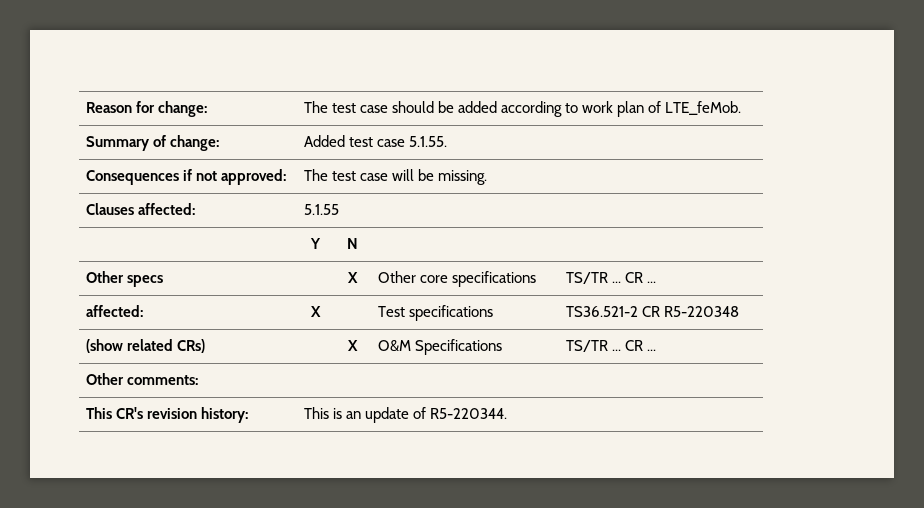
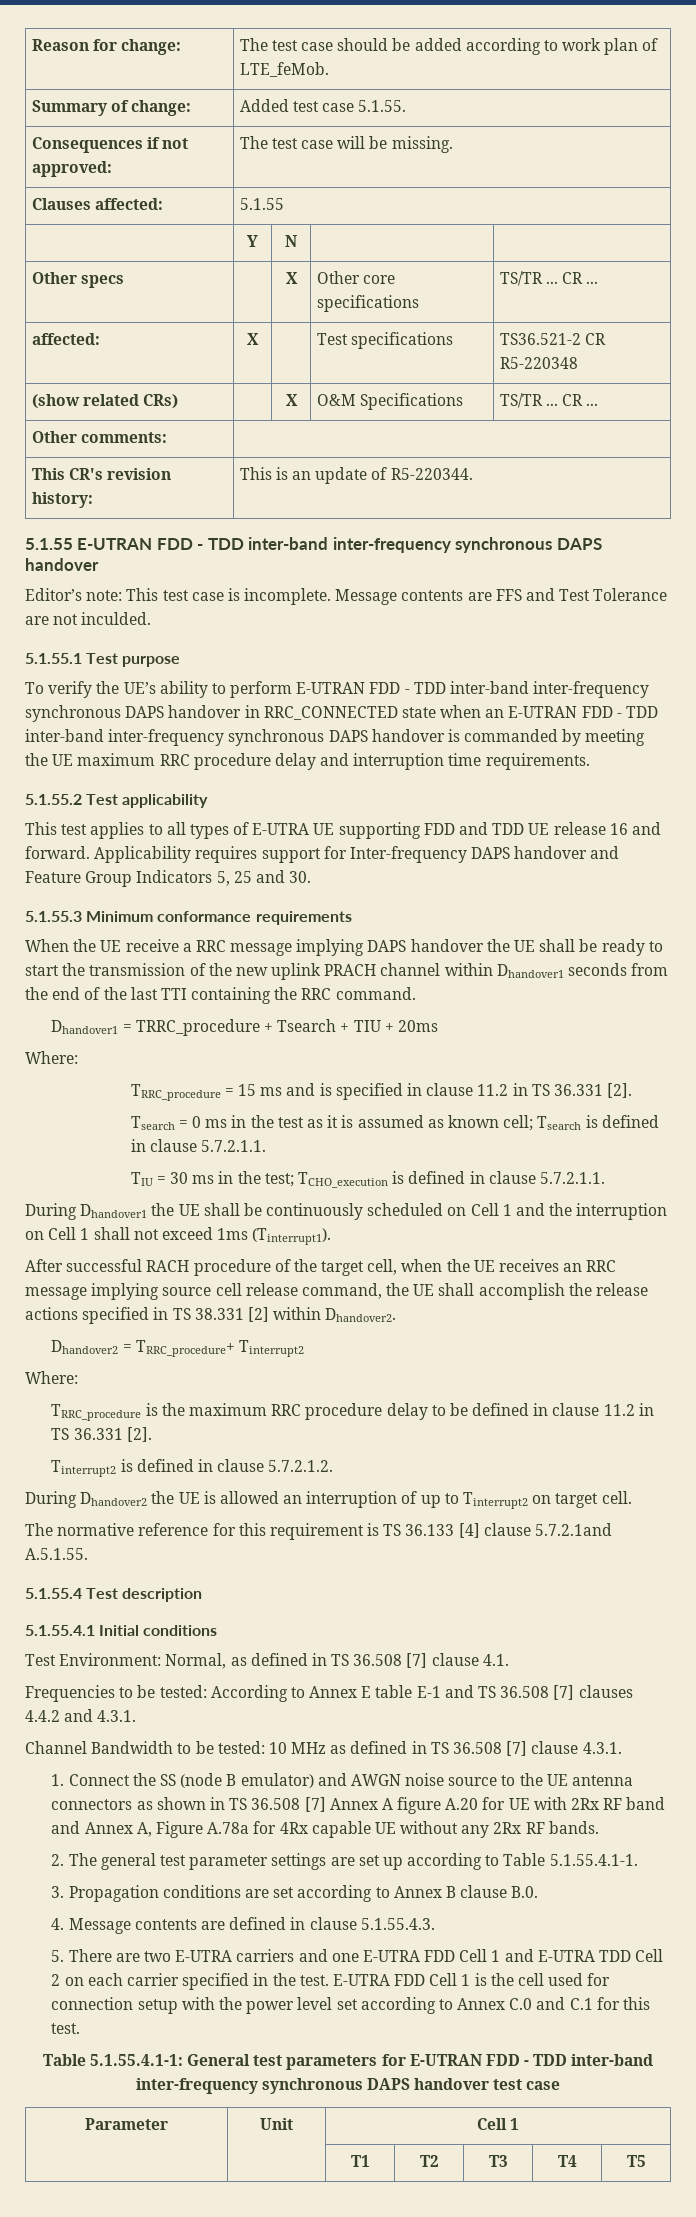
(507, 413) none -> [25,537,602,553] [25,558,99,571] [25,588,668,605] [25,612,152,625] [25,653,181,667] [25,681,650,698] [25,705,659,722] [25,729,646,746] [25,753,590,770] [25,794,209,808] [25,822,661,839] [25,846,620,863] [25,870,312,887] [25,911,352,925] [25,939,663,956] [25,963,669,980] [25,987,416,1004] [51,1019,438,1036] [25,1051,78,1064] [130,1083,633,1101] [130,1115,659,1131] [130,1139,267,1152] [130,1171,605,1188] [25,1203,668,1220] [25,1227,332,1245] [25,1259,617,1276] [25,1283,649,1300] [25,1307,397,1324] [51,1340,304,1357] [25,1371,78,1384] [51,1403,654,1421] [51,1427,152,1442] [51,1459,334,1477] [25,1491,632,1509] [25,1523,613,1540] [25,1548,88,1560] [25,1588,203,1602] [25,1625,218,1636] [25,1653,509,1669] [25,1685,633,1702] [25,1709,137,1722] [25,1741,622,1756] [51,1773,634,1788] [51,1797,666,1814] [51,1821,599,1838] [51,1853,638,1870] [51,1885,539,1902] [51,1917,435,1934] [51,1949,664,1962] [51,1973,611,1990] [51,1997,651,2014] [51,2023,81,2034] [42,2054,654,2070] [135,2078,561,2094] [85,2118,168,2130] [260,2118,293,2130] [476,2118,520,2130] [350,2155,370,2167] [419,2155,439,2167] [488,2155,508,2167] [557,2155,577,2167] [626,2155,646,2167] // 5.1.55 E-UTRAN FDD - TDD inter-band inter-frequency synchronous DAPS handover // Editor’s note: This test case is incomplete. Message contents are FFS and Test Tolerance are not inculded. // 5.1.55.1 Test purpose // To verify the UE’s ability to perform E-UTRAN FDD - TDD inter-band inter-frequency synchronous DAPS handover in RRC_CONNECTED state when an E-UTRAN FDD - TDD inter-band inter-frequency synchronous DAPS handover is commanded by meeting the UE maximum RRC procedure delay and interruption time requirements. // 5.1.55.2 Test applicability // This test applies to all types of E-UTRA UE supporting FDD and TDD UE release 16 and forward. Applicability requires support for Inter-frequency DAPS handover and Feature Group Indicators 5, 25 and 30. // 5.1.55.3 Minimum conformance requirements // When the UE receive a RRC message implying DAPS handover the UE shall be ready to start the transmission of the new uplink PRACH channel within Dhandover1 seconds from the end of the last TTI containing the RRC command. // Dhandover1 = TRRC_procedure + Tsearch + TIU + 20ms // Where: // TRRC_procedure = 15 ms and is specified in clause 11.2 in TS 36.331 [2]. // Tsearch = 0 ms in the test as it is assumed as known cell; Tsearch is defined in clause 5.7.2.1.1. // TIU = 30 ms in the test; TCHO_execution is defined in clause 5.7.2.1.1. // During Dhandover1 the UE shall be continuously scheduled on Cell 1 and the interruption on Cell 1 shall not exceed 1ms (Tinterrupt1). // After successful RACH procedure of the target cell, when the UE receives an RRC message implying source cell release command, the UE shall accomplish the release actions specified in TS 38.331 [2] within Dhandover2. // Dhandover2 = TRRC_procedure+ Tinterrupt2 // Where: // TRRC_procedure is the maximum RRC procedure delay to be defined in clause 11.2 in TS 36.331 [2]. // Tinterrupt2 is defined in clause 5.7.2.1.2. // During Dhandover2 the UE is allowed an interruption of up to Tinterrupt2 on target cell. // The normative reference for this requirement is TS 36.133 [4] clause 5.7.2.1and A.5.1.55. // 5.1.55.4 Test description // 5.1.55.4.1 Initial conditions // Test Environment: Normal, as defined in TS 36.508 [7] clause 4.1. // Frequencies to be tested: According to Annex E table E-1 and TS 36.508 [7] clauses 4.4.2 and 4.3.1. // Channel Bandwidth to be tested: 10 MHz as defined in TS 36.508 [7] clause 4.3.1. // 1. Connect the SS (node B emulator) and AWGN noise source to the UE antenna connectors as shown in TS 36.508 [7] Annex A figure A.20 for UE with 2Rx RF band and Annex A, Figure A.78a for 4Rx capable UE without any 2Rx RF bands. // 2. The general test parameter settings are set up according to Table 5.1.55.4.1-1. // 3. Propagation conditions are set according to Annex B clause B.0. // 4. Message contents are defined in clause 5.1.55.4.3. // 5. There are two E-UTRA carriers and one E-UTRA FDD Cell 1 and E-UTRA TDD Cell 2 on each carrier specified in the test. E-UTRA FDD Cell 1 is the cell used for connection setup with the power level set according to Annex C.0 and C.1 for this test. // Table 5.1.55.4.1-1: General test parameters for E-UTRAN FDD - TDD inter-band inter-frequency synchronous DAPS handover test case // Parameter | Unit | Cell 1 // | | T1 | T2 | T3 | T4 | T5

